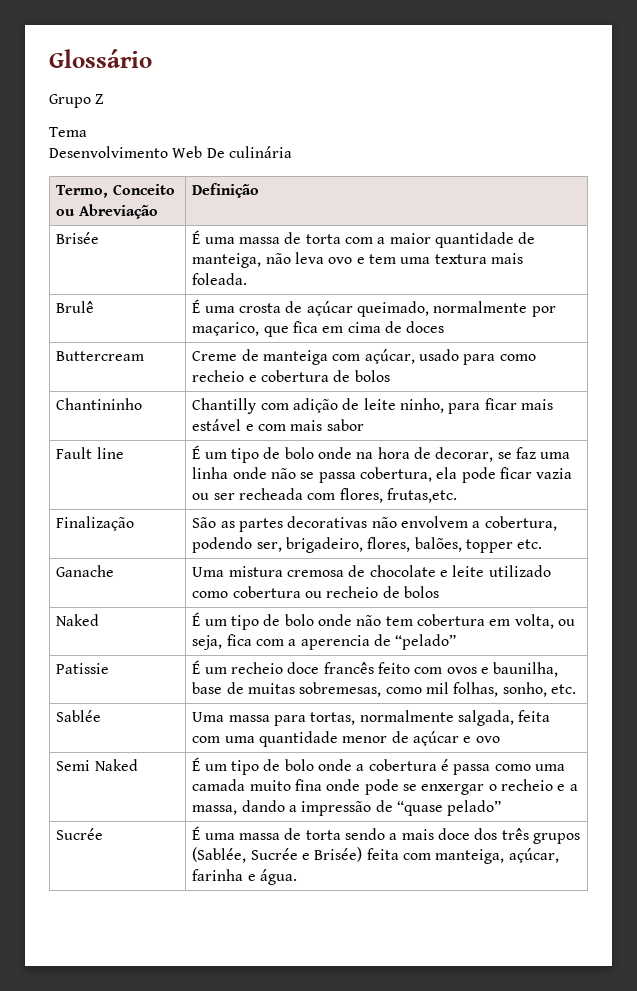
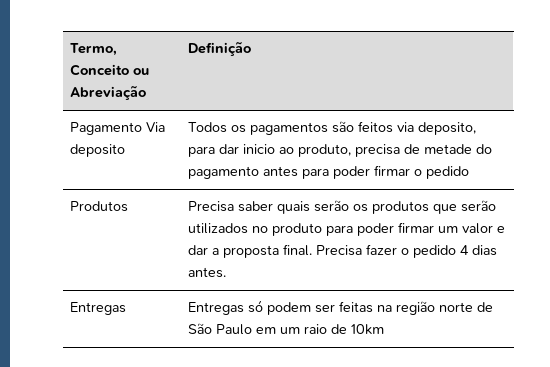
[49,49,152,68] [49,94,104,108] [49,127,87,137] [49,146,292,158] Glossário // Grupo Z // Tema // Desenvolvimento Web De culinária // -> (70, 49) none
[56,232,100,244] [192,230,536,248] [192,252,523,268] [192,273,248,285] [56,301,95,313] [192,299,556,317] [192,321,445,337] [56,351,145,361] [192,349,536,365] [192,370,390,382] [56,398,143,410] [192,398,553,414] [192,419,364,431] [56,447,124,459] [192,445,571,463] [192,467,573,483] [192,488,457,503] [56,516,135,531] [192,516,557,532] [192,537,543,553] [56,565,115,577] [192,565,551,577] [192,586,439,598] [56,614,100,626] [192,612,575,630] [192,634,457,650] [56,663,110,674] [192,660,559,677] [192,682,576,697] [56,710,102,722] [192,710,551,726] [192,731,500,747] [56,759,138,771] [192,757,565,775] [192,779,578,795] [192,800,502,816] [56,828,104,840] [192,826,580,844] [192,847,559,864] [192,869,297,885] Brisée | É uma massa de torta com a maior quantidade de manteiga, não leva ovo e tem uma textura mais foleada. // Brulê | É uma crosta de açúcar queimado, normalmente por maçarico, que fica em cima de doces // Buttercream | Creme de manteiga com açúcar, usado para como recheio e cobertura de bolos // Chantininho | Chantilly com adição de leite ninho, para ficar mais estável e com mais sabor // Fault line | É um tipo de bolo onde na hora de decorar, se faz uma linha onde não se passa cobertura, ela pode ficar vazia ou ser recheada com flores, frutas,etc. // Finalização | São as partes decorativas não envolvem a cobertura, podendo ser, brigadeiro, flores, balões, topper etc. // Ganache | Uma mistura cremosa de chocolate e leite utilizado como cobertura ou recheio de bolos // Naked | É um tipo de bolo onde não tem cobertura em volta, ou seja, fica com a aperencia de “pelado” // Patissie | É um recheio doce francês feito com ovos e baunilha, base de muitas sobremesas, como mil folhas, sonho, etc. // Sablée | Uma massa para tortas, normalmente salgada, feita com uma quantidade menor de açúcar e ovo // Semi Naked | É um tipo de bolo onde a cobertura é passa como uma camada muito fina onde pode se enxergar o recheio e a massa, dando a impressão de “quase pelado” // Sucrée | É uma massa de torta sendo a mais doce dos três grupos (Sablée, Sucrée e Brisée) feita com manteiga, açúcar, farinha e água. -> [70,122,166,135] [70,144,126,157] [188,121,477,135] [188,144,493,157] [188,165,470,179] [70,201,129,212] [188,200,497,214] [188,222,506,236] [188,244,498,258] [188,267,227,278] [70,302,127,315] [188,300,494,315] [188,323,385,335] Pagamento Via deposito | Todos os pagamentos são feitos via deposito, para dar inicio ao produto, precisa de metade do pagamento antes para poder firmar o pedido // Produtos | Precisa saber quais serão os produtos que serão utilizados no produto para poder firmar um valor e dar a proposta final. Precisa fazer o pedido 4 dias antes. // Entregas | Entregas só podem ser feitas na região norte de São Paulo em um raio de 10km

